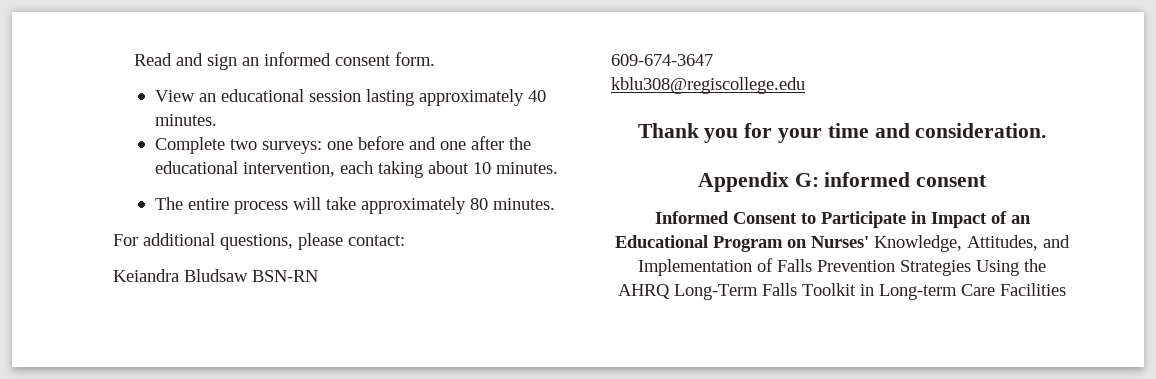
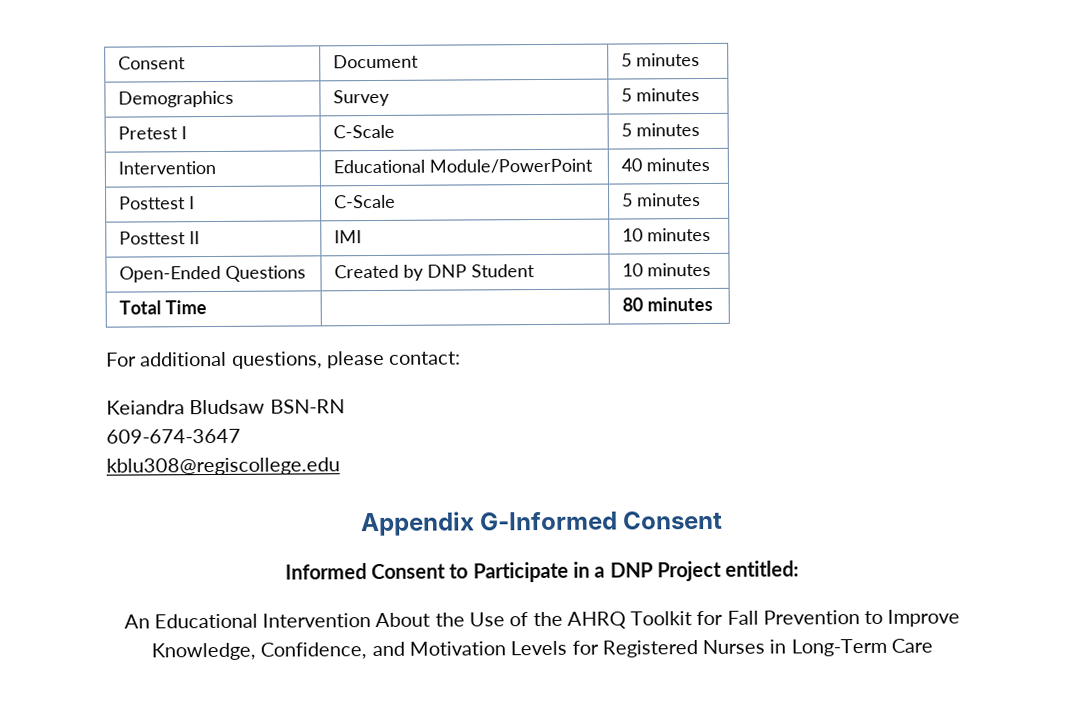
[134,52,436,70] [154,89,546,106] [154,114,217,126] [154,136,531,154] [154,161,558,178] [154,197,555,214] Read and sign an informed consent form. // View an educational session lasting approximately 40 minutes. // Complete two surveys: one before and one after the educational intervention, each taking about 10 minutes. // The entire process will take approximately 80 minutes. -> [117,56,186,70] [332,54,419,69] [620,53,700,67] [117,90,234,108] [332,89,390,107] [620,88,700,102] [117,126,187,140] [332,124,395,139] [620,123,700,137] [117,160,216,175] [332,158,593,174] [620,157,710,172] [118,196,195,210] [333,194,396,209] [621,193,701,207] [118,231,200,245] [333,230,362,244] [621,227,711,242] [118,265,306,283] [333,264,535,281] [621,262,711,277] [118,300,207,315] [621,296,713,312] Consent | Document | 5 minutes // Demographics | Survey | 5 minutes // Pretest I | C-Scale | 5 minutes // Intervention | Educational Module/PowerPoint | 40 minutes // Posttest I | C-Scale | 5 minutes // Posttest II | IMI | 10 minutes // Open-Ended Questions | Created by DNP Student | 10 minutes // Total Time | | 80 minutes
[637,123,1047,143] [697,172,988,192] Thank you for your time and consideration. // Appendix G: informed consent -> [359,510,724,537] Appendix G-Informed Consent
[930,211,1031,228] [615,235,1070,252] [638,258,1046,276] [618,283,1066,300] Impact of an Educational Program on Nurses' Knowledge, Attitudes, and Implementation of Falls Prevention Strategies Using the AHRQ Long-Term Falls Toolkit in Long-term Care Facilities -> [594,560,800,582] [123,609,961,629] [151,638,933,661] a DNP Project entitled: // An Educational Intervention About the Use of the AHRQ Toolkit for Fall Prevention to Improve Knowledge, Confidence, and Motivation Levels for Registered Nurses in Long-Term Care

